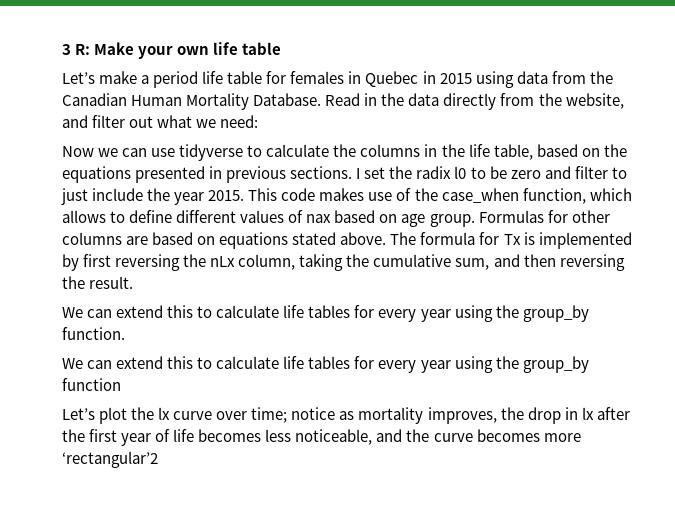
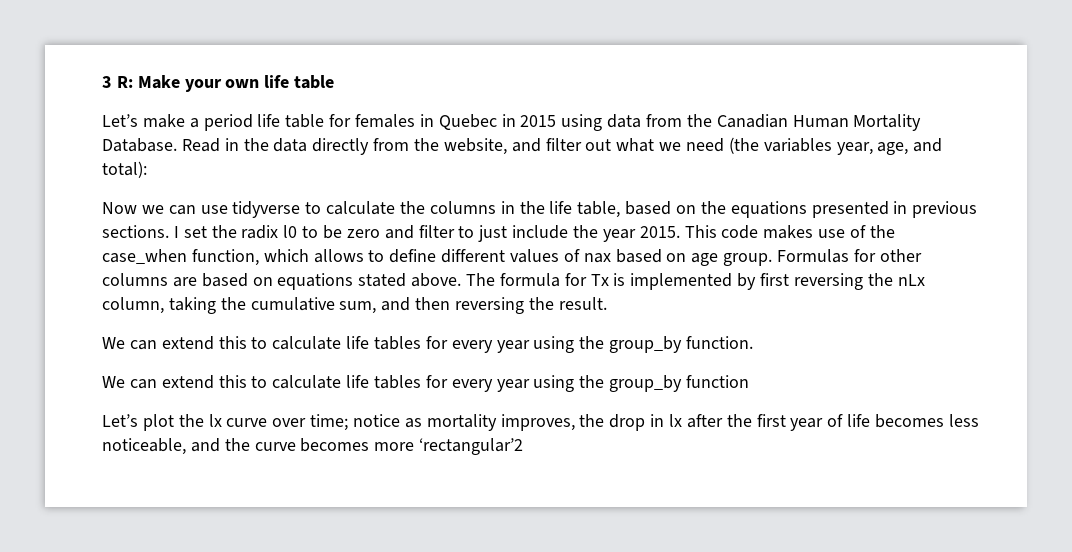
[220,115,259,128] need: -> [686,137,943,155] [102,161,147,178] need (the variables year, age, and total):

